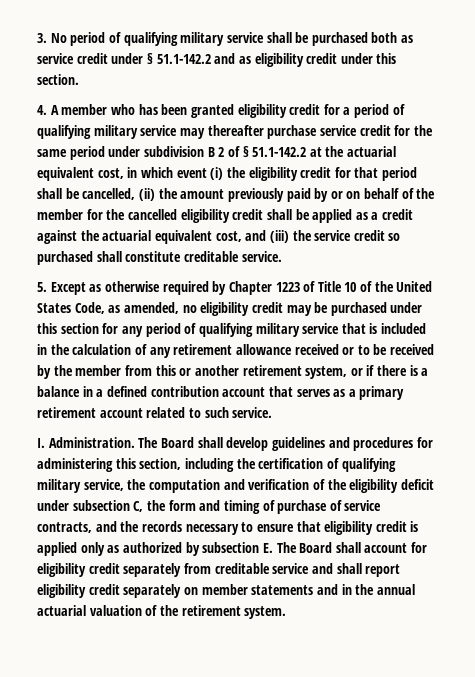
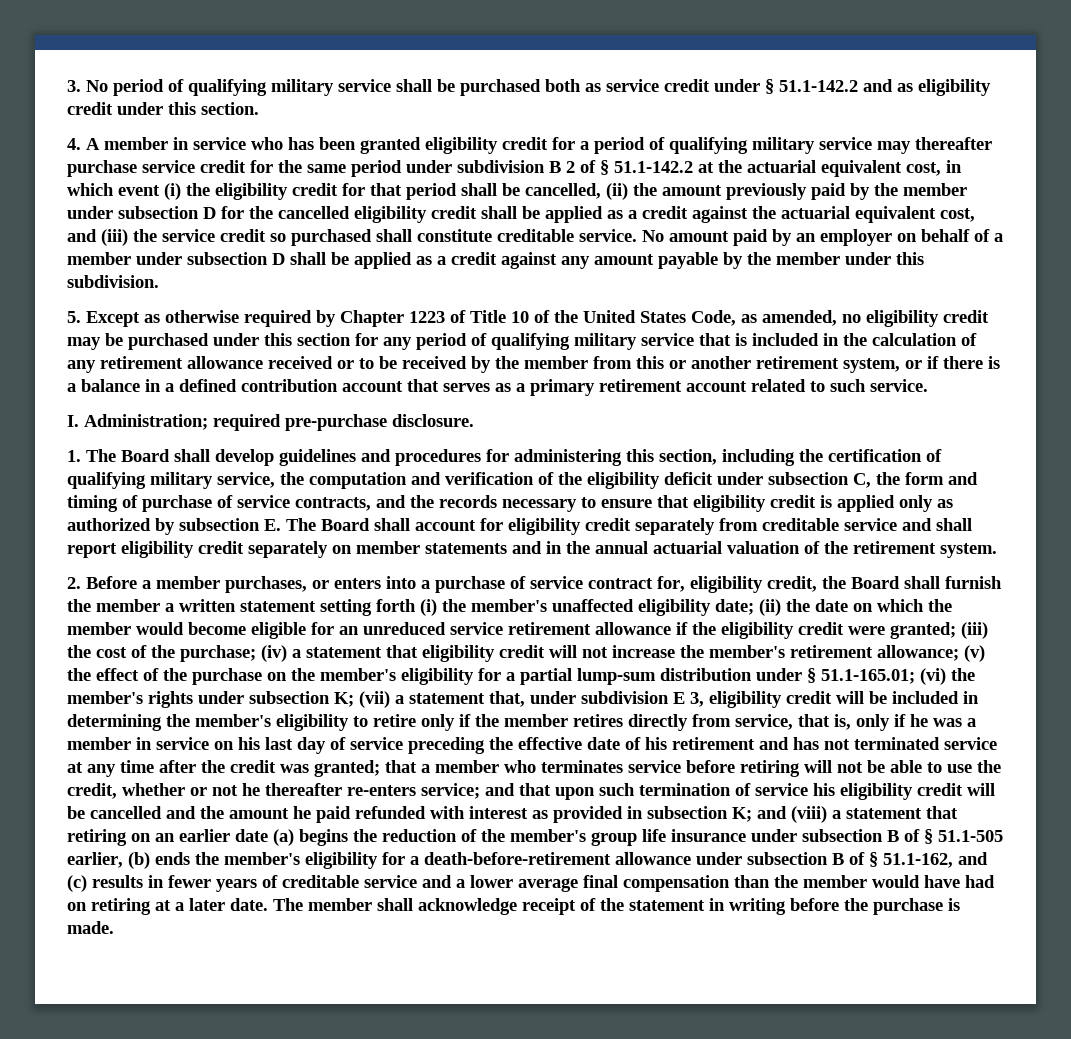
(108, 109) none -> [173,137,246,150] in service
[330,188,436,199] [37,209,83,220] or on behalf of the member -> [874,183,967,196] [67,206,216,219] the member under subsection D
(282, 256) none -> [642,229,1003,246] [67,252,924,269] [67,275,159,288] No amount paid by an employer on behalf of a member under subsection D shall be applied as a credit against any amount payable by the member under this subdivision.
[48,437,135,448] Administration. -> [84,414,474,431] [67,450,81,462] Administration; required pre-purchase disclosure. // 1.
(287, 612) none -> [67,576,1002,593] [67,599,952,616] [67,622,988,639] [67,645,985,662] [67,668,975,685] [67,691,979,708] [67,714,976,731] [67,737,997,754] [67,760,1001,777] [67,783,995,800] [67,806,958,823] [67,829,1003,846] [67,852,988,869] [67,875,995,892] [67,898,960,915] [67,921,114,934] // 2. Before a member purchases, or enters into a purchase of service contract for, eligibility credit, the Board shall furnish the member a written statement setting forth (i) the member's unaffected eligibility date; (ii) the date on which the member would become eligible for an unreduced service retirement allowance if the eligibility credit were granted; (iii) the cost of the purchase; (iv) a statement that eligibility credit will not increase the member's retirement allowance; (v) the effect of the purchase on the member's eligibility for a partial lump-sum distribution under § 51.1-165.01; (vi) the member's rights under subsection K; (vii) a statement that, under subdivision E 3, eligibility credit will be included in determining the member's eligibility to retire only if the member retires directly from service, that is, only if he was a member in service on his last day of service preceding the effective date of his retirement and has not terminated service at any time after the credit was granted; that a member who terminates service before retiring will not be able to use the credit, whether or not he thereafter re-enters service; and that upon such termination of service his eligibility credit will be cancelled and the amount he paid refunded with interest as provided in subsection K; and (viii) a statement that retiring on an earlier date (a) begins the reduction of the member's group life insurance under subsection B of § 51.1-505 earlier, (b) ends the member's eligibility for a death-before-retirement allowance under subsection B of § 51.1-162, and (c) results in fewer years of creditable service and a lower average final compensation than the member would have had on retiring at a later date. The member shall acknowledge receipt of the statement in writing before the purchase is made.

